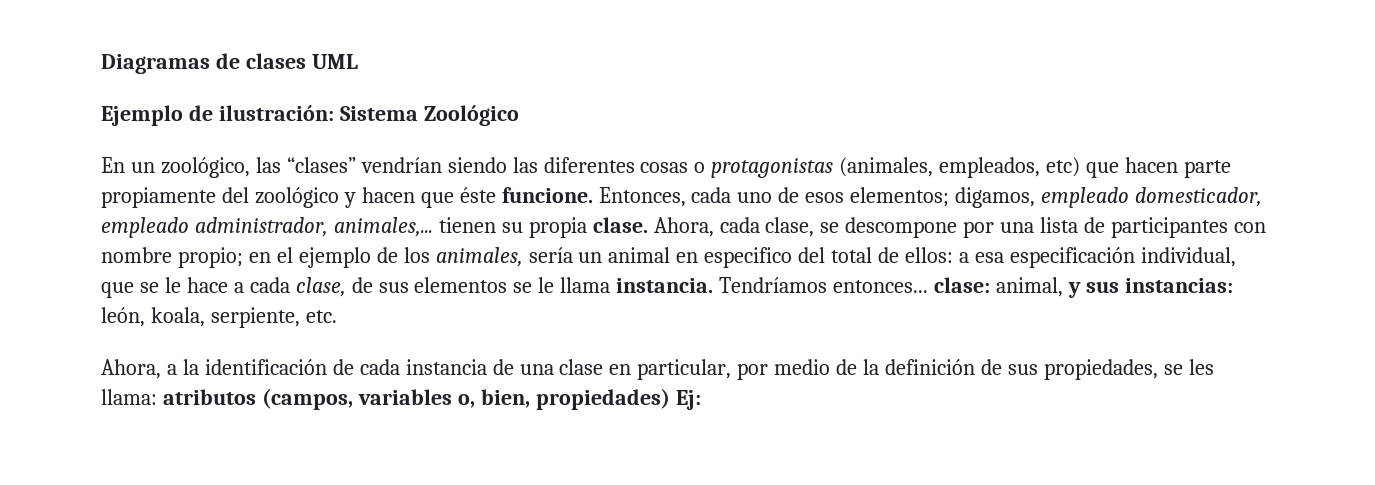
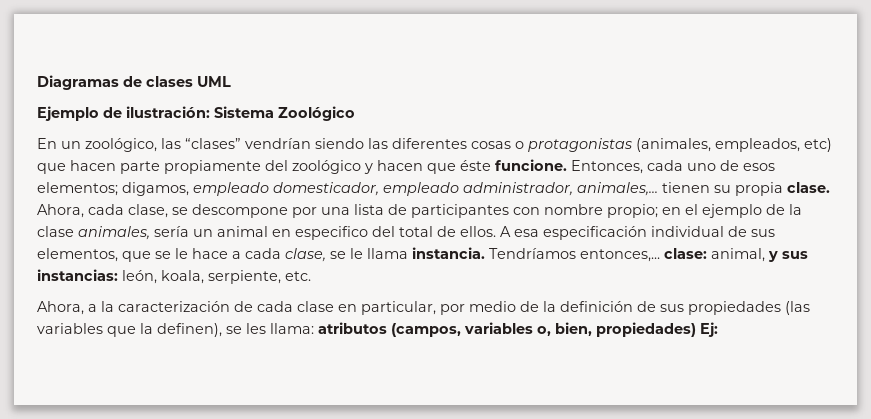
[403,247,430,263] los -> [789,204,802,215] [37,226,74,237] la clase
[905,247,1236,268] ellos: a esa especificación individual, -> [460,226,775,240] [37,248,118,262] ellos. A esa especificación individual de sus elementos,
[351,277,508,293] de sus elementos -> (326, 255) none
[833,280,929,293] entonces... -> [580,249,660,262] entonces,...
[204,359,327,375] identificación -> [118,301,230,312] caracterización
[405,359,554,375] instancia de una -> (293, 306) none
[1043,359,1158,380] propiedades, -> [688,301,810,315] [37,323,222,337] propiedades (las variables que la definen),

